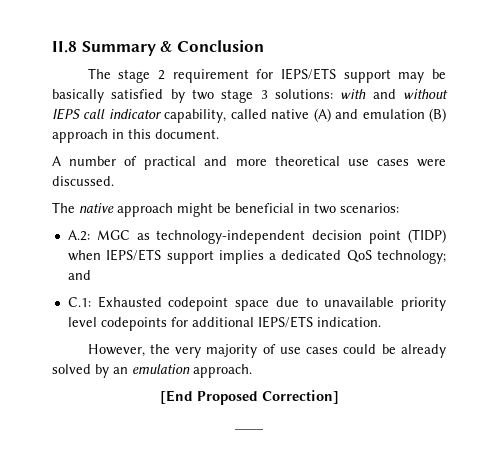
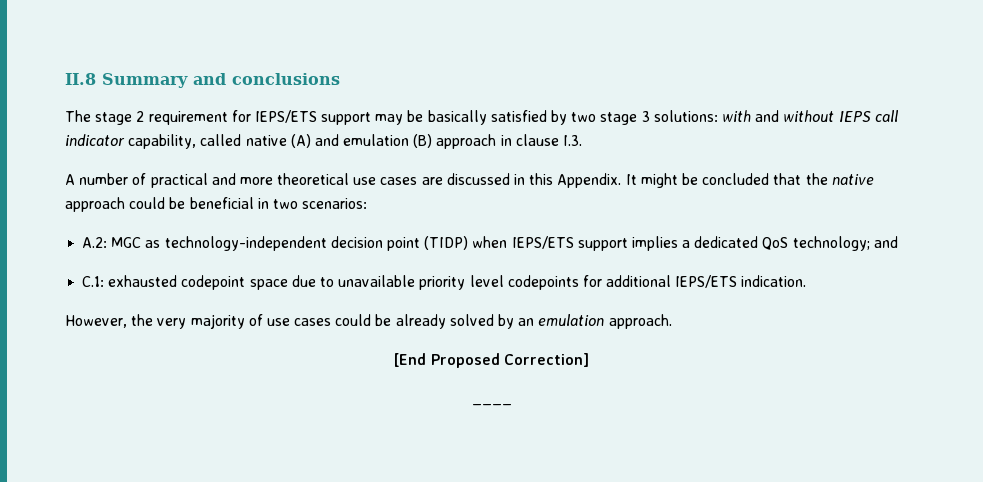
[160,40,264,52] & Conclusion -> [193,73,340,85] and conclusions
[128,129,219,139] this document. -> [515,134,583,146] clause I.3.
[416,159,446,167] [52,176,114,186] [52,202,75,213] were discussed. // The -> [421,173,828,188] are discussed in this Appendix. It might be concluded that the
[177,203,213,217] might -> [129,197,166,209] could
[97,296,162,308] Exhausted -> [108,275,178,287] exhausted

